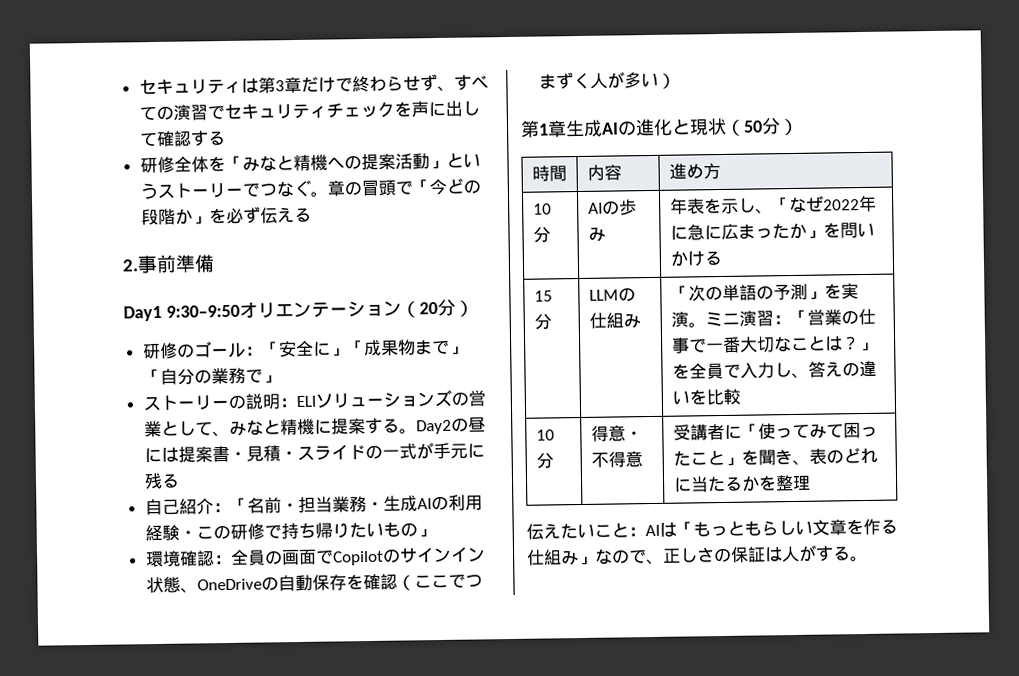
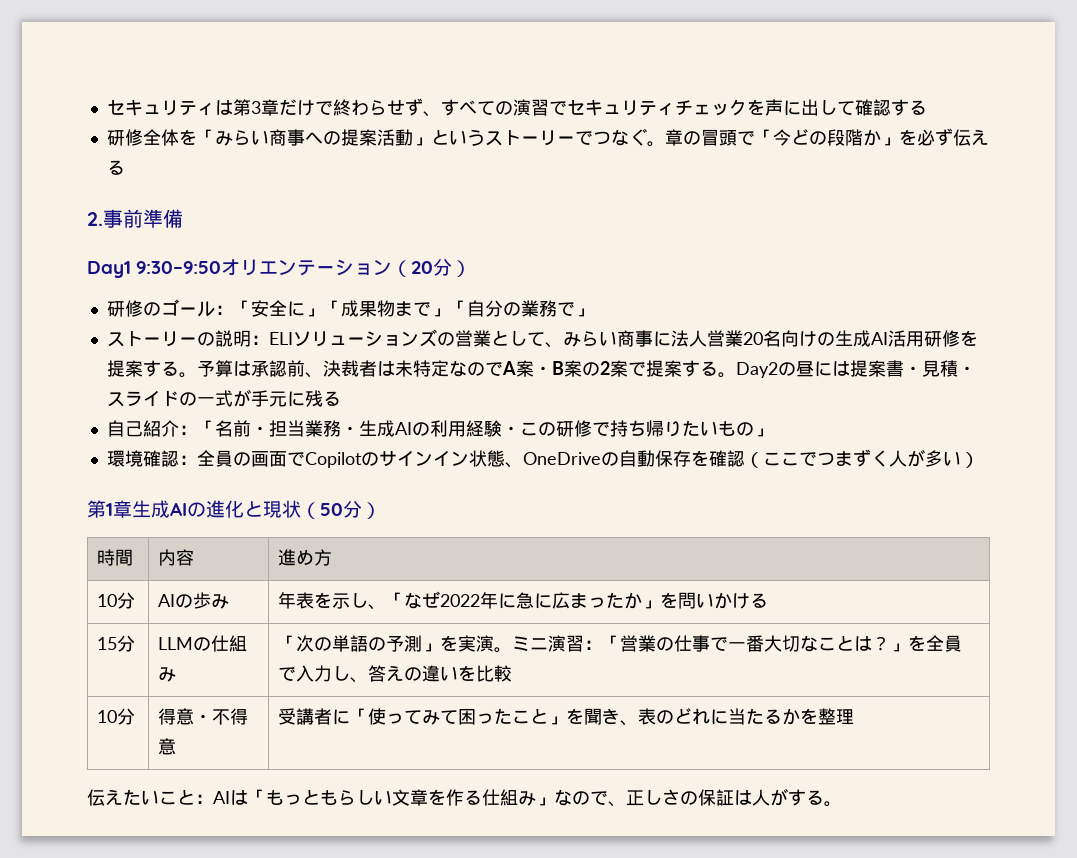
[258,154,328,172] なと精機 -> [232,129,305,146] らい商事
[245,418,332,436] なと精機に -> [580,330,978,347] [106,360,646,378] らい商事に法人営業20名向けの生成AI活用研修を提案する。予算は承認前、決裁者は未特定なのでA案・B案の2案で

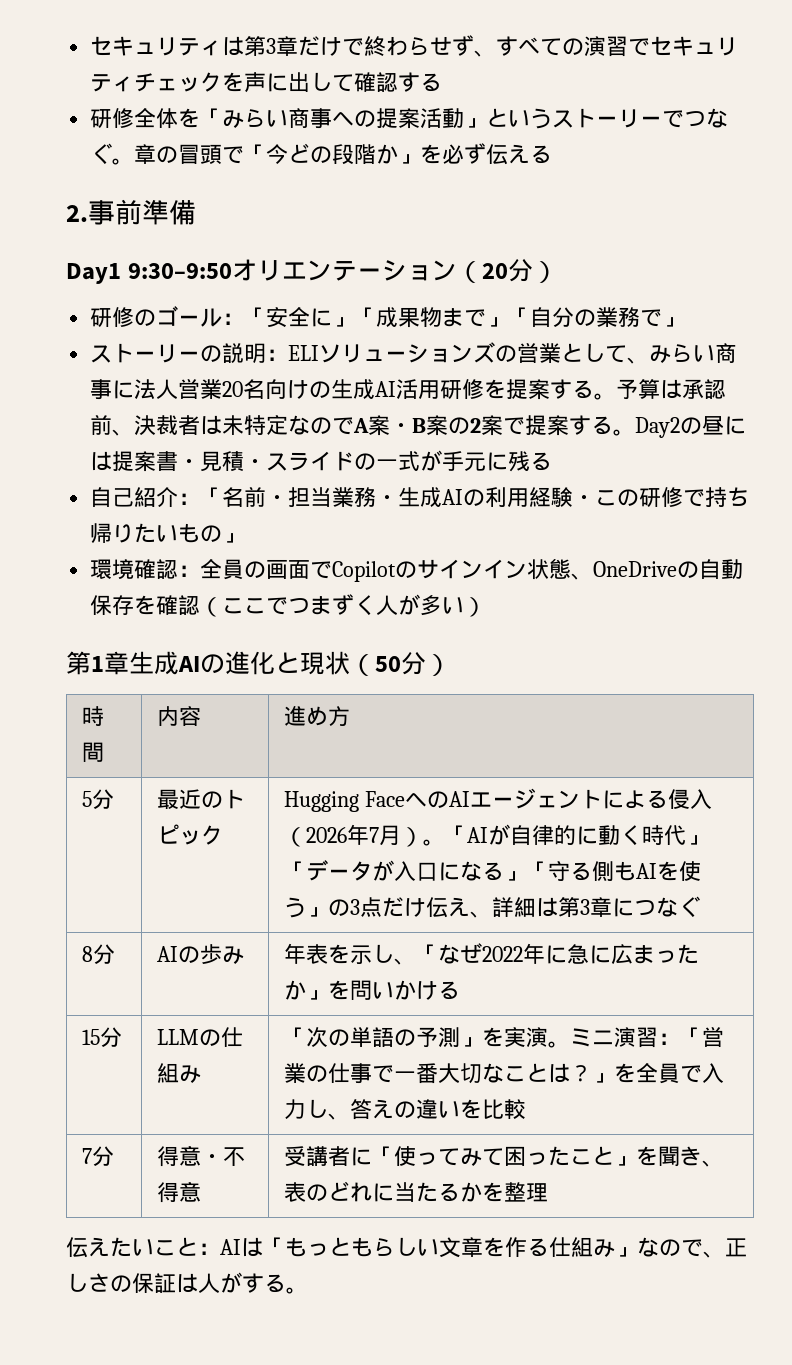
[97,594,118,607] 10 -> [82,789,115,809] [157,789,246,809] [157,824,224,845] [284,788,713,812] [284,824,709,847] [284,860,702,881] [284,896,701,918] [82,946,94,962] 5分 | 最近のトピック | Hugging FaceへのAIエージェントによる侵入（2026年7月）。「AIが自律的に動く時代」「データが入口になる」「守る側もAIを使う」の3点だけ伝え、詳細は第3章につなぐ // 8
[97,710,118,723] 10 -> [82,1148,93,1164] 7

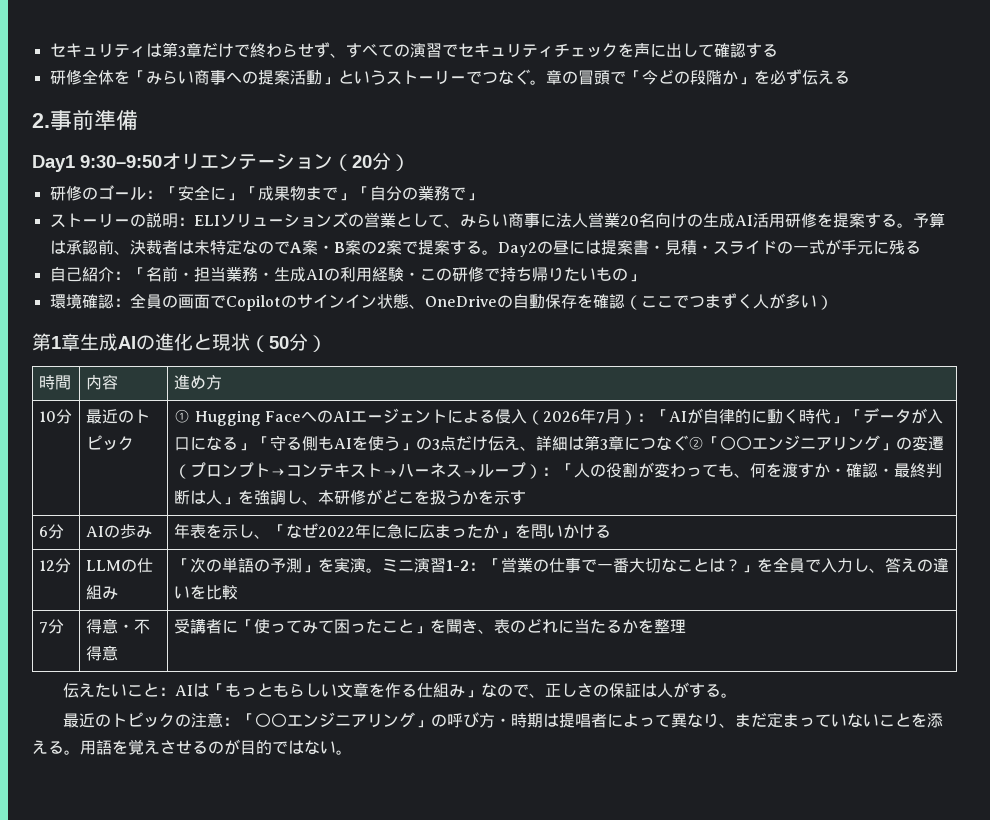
[82,791,93,807] 5 -> [39,411,57,422] 10
(224, 835) none -> [174,409,191,423] ①
[423,839,446,846] 。 -> [636,413,653,422] ：
[82,946,94,962] // 8 -> [688,435,945,451] [174,462,943,479] [174,489,527,505] [39,526,49,537] ②「〇〇エンジニアリング」の変遷（プロンプト→コンテキスト→ハーネス→ループ）：「人の役割が変わっても、何を渡すか・確認・最終判断は人」を強調し、本研修がどこを扱うかを示す // 6
[82,1029,101,1045] 15 -> [39,560,56,571] 12
(659, 1037) none -> [446,560,470,571] 1-2
(308, 1290) none -> [62,712,943,728] [32,739,352,755] // 最近のトピックの注意：「〇〇エンジニアリング」の呼び方・時期は提唱者によって異なり、まだ定まっていないことを添える。用語を覚えさせるのが目的ではない。

